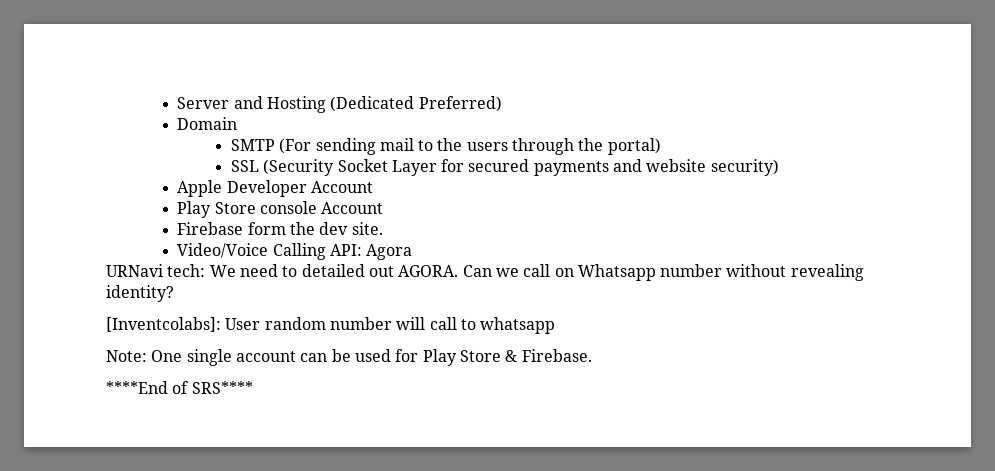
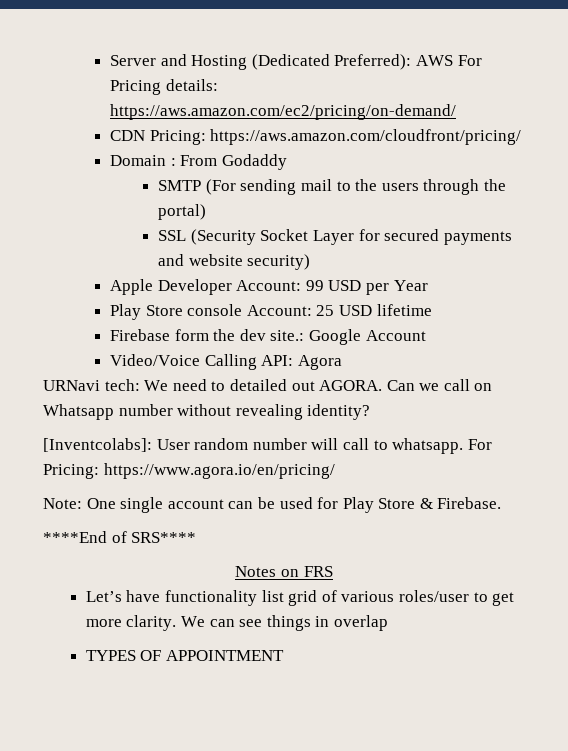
[418,96,502,112] [177,117,238,130] Preferred) // Domain -> [334,54,482,70] [109,79,218,95] [109,104,456,120] [109,129,522,145] [109,154,287,170] Preferred): AWS For Pricing details: https://aws.amazon.com/ec2/pricing/on-demand/ // CDN Pricing: https://aws.amazon.com/cloudfront/pricing/ // Domain : From Godaddy
[310,181,373,193] Account -> [236,280,428,295] Account: 99 USD per Year
[321,202,384,214] Account -> [246,304,432,316] Account: 25 USD lifetime
[351,222,383,235] site. -> [270,329,426,345] site.: Google Account
[480,317,556,334] whatsapp -> [392,438,492,454] [43,463,335,479] whatsapp. For Pricing: https://www.agora.io/en/pricing/
(253, 387) none -> [235,566,333,577] [85,590,515,606] [85,615,388,631] [85,650,285,661] // Notes on FRS // Let’s have functionality list grid of various roles/user to get more clarity. We can see things in overlap // TYPES OF APPOINTMENT

